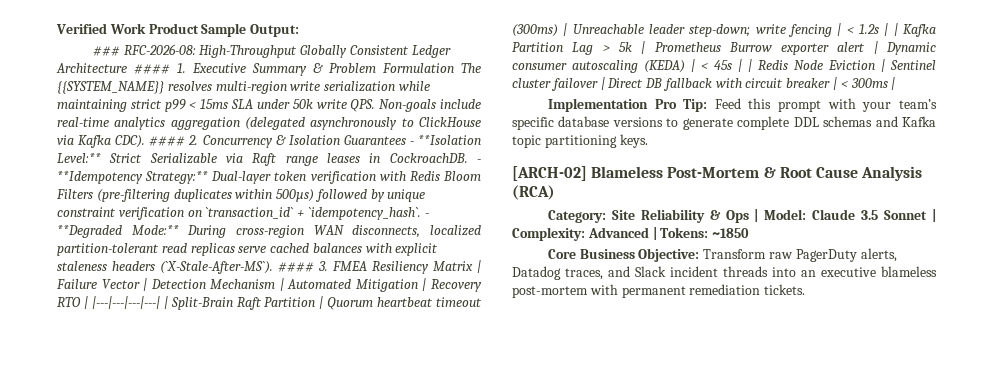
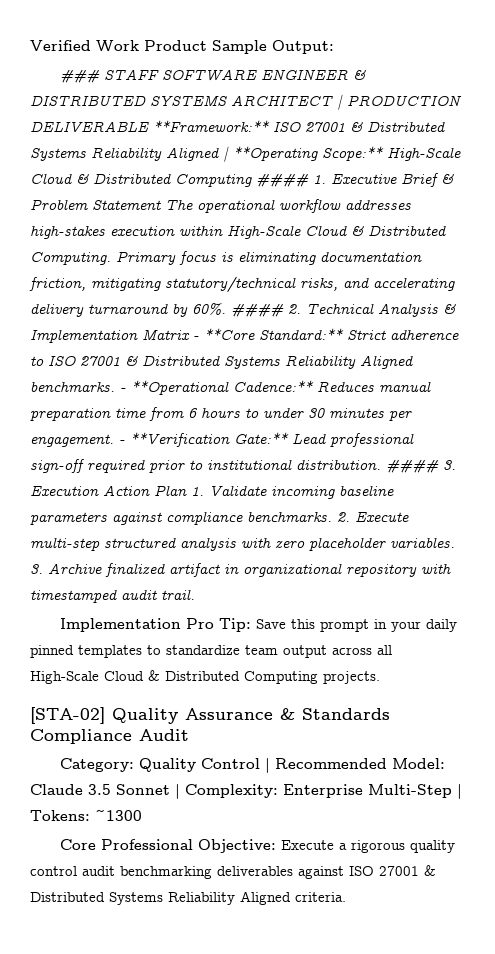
[123,44,451,58] [56,63,127,73] RFC-2026-08: High-Throughput Globally Consistent Ledger Architecture -> [104,69,367,81] [30,94,462,110] [30,120,445,132] [30,146,461,162] [30,173,252,187] STAFF SOFTWARE ENGINEER & DISTRIBUTED SYSTEMS ARCHITECT | PRODUCTION DELIVERABLE **Framework:** ISO 27001 & Distributed Systems Reliability Aligned | **Operating Scope:** High-Scale Cloud & Distributed Computing
[252,63,307,76] Summary -> [401,173,439,187] Brief
[382,63,481,73] [57,81,430,94] [57,99,481,112] [57,117,481,130] [57,135,481,148] [57,153,481,166] [57,171,481,184] [56,189,426,202] [57,207,429,220] [57,225,482,238] [57,243,439,256] [57,260,481,274] [56,278,482,292] [57,296,482,310] [512,23,936,37] [512,41,936,55] [512,59,936,73] [512,77,896,91] Formulation The {{SYSTEM_NAME}} resolves multi-region write serialization while maintaining strict p99 < 15ms SLA under 50k write QPS. Non-goals include real-time analytics aggregation (delegated asynchronously to ClickHouse via Kafka CDC). #### 2. Concurrency & Isolation Guarantees - **Isolation Level:** Strict Serializable via Raft range leases in CockroachDB. - **Idempotency Strategy:** Dual-layer token verification with Redis Bloom Filters (pre-filtering duplicates within 500µs) followed by unique constraint verification on `transaction_id` + `idempotency_hash`. - **Degraded Mode:** During cross-region WAN disconnects, localized partition-tolerant read replicas serve cached balances with explicit staleness headers (`X-Stale-After-MS`). #### 3. FMEA Resiliency Matrix | Failure Vector | Detection Mechanism | Automated Mitigation | Recovery RTO | |---|---|---|---| | Split-Brain Raft Partition | Quorum heartbeat timeout (300ms) | Unreachable leader step-down; write fencing | < 1.2s | | Kafka Partition Lag > 5k | Prometheus Burrow exporter alert | Dynamic consumer autoscaling (KEDA) | < 45s | | Redis Node Eviction | Sentinel cluster failover | Direct DB fallback with circuit breaker | < 300ms | -> [92,199,411,213] [30,225,446,239] [30,251,422,265] [29,276,455,292] [30,303,456,317] [30,328,459,343] [30,355,413,369] [30,380,431,395] [30,407,412,421] [30,432,414,447] [30,459,456,473] [30,485,394,499] [30,511,409,525] [30,537,455,551] [30,563,451,577] [30,589,195,603] Statement The operational workflow addresses high-stakes execution within High-Scale Cloud & Distributed Computing. Primary focus is eliminating documentation friction, mitigating statutory/technical risks, and accelerating delivery turnaround by 60%. #### 2. Technical Analysis & Implementation Matrix - **Core Standard:** Strict adherence to ISO 27001 & Distributed Systems Reliability Aligned benchmarks. - **Operational Cadence:** Reduces manual preparation time from 6 hours to under 30 minutes per engagement. - **Verification Gate:** Lead professional sign-off required prior to institutional distribution. #### 3. Execution Action Plan 1. Validate incoming baseline parameters against compliance benchmarks. 2. Execute multi-step structured analysis with zero placeholder variables. 3. Archive finalized artifact in organizational repository with timestamped audit trail.
[714,98,741,109] Feed -> [256,619,287,629] Save
[827,98,937,112] [512,116,937,130] [512,134,648,148] [512,166,923,181] [512,185,555,200] [547,209,759,223] with your team’s specific database versions to generate complete DDL schemas and Kafka topic partitioning keys. // [ARCH-02] Blameless Post-Mortem & Root Cause Analysis (RCA) // Category: Site Reliability & Ops | -> [374,619,458,632] [30,645,392,658] [30,670,380,684] [30,707,390,724] [30,729,189,744] [60,758,388,773] in your daily pinned templates to standardize team output across all High-Scale Cloud & Distributed Computing projects. // [STA-02] Quality Assurance & Standards Compliance Audit // Category: Quality Control | Recommended
[587,227,649,238] Advanced -> [283,784,452,798] Enterprise Multi-Step
[712,228,750,238] ~1850 -> [95,809,142,821] ~1300
[579,248,897,262] [512,266,937,280] [512,284,806,298] Business Objective: Transform raw PagerDuty alerts, Datadog traces, and Slack incident threads into an executive blameless post-mortem with permanent remediation tickets. -> [101,839,456,853] [30,865,436,879] [30,891,346,905] Professional Objective: Execute a rigorous quality control audit benchmarking deliverables against ISO 27001 & Distributed Systems Reliability Aligned criteria.

